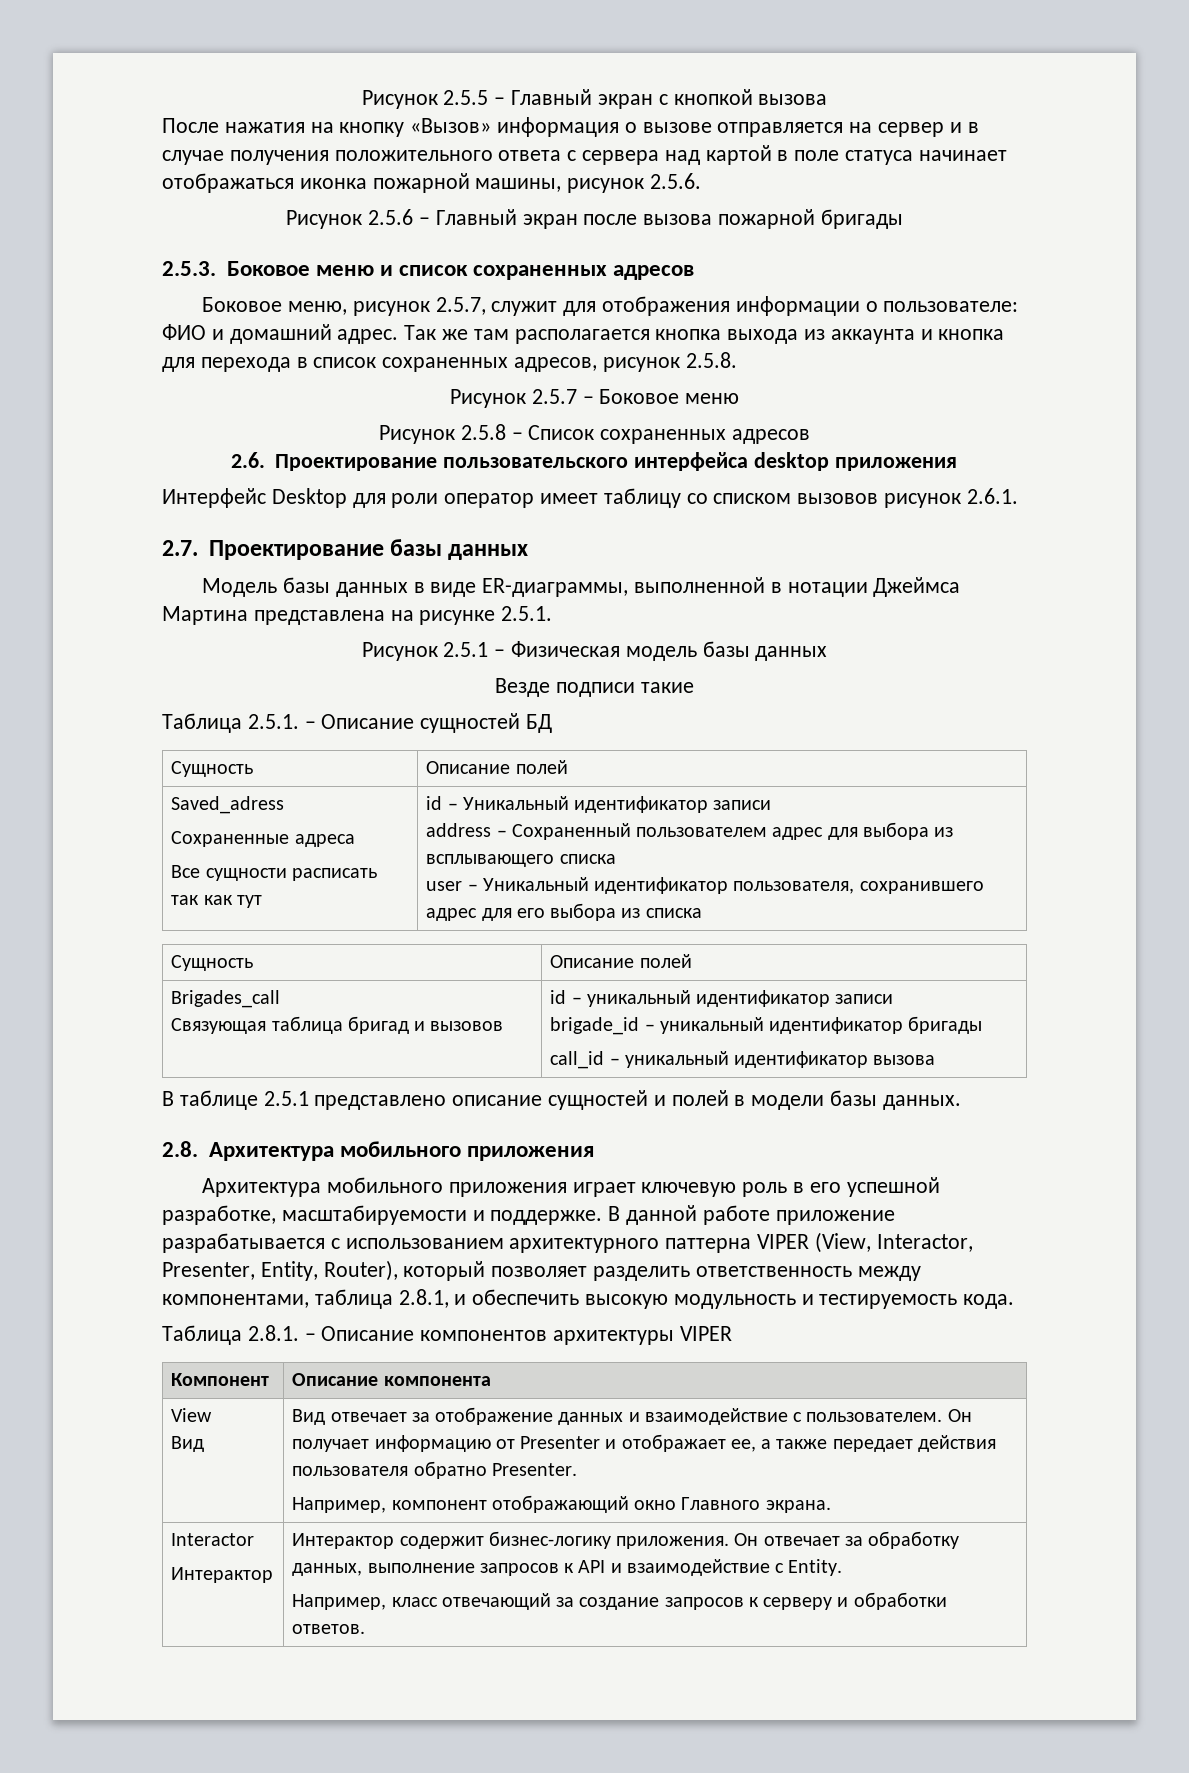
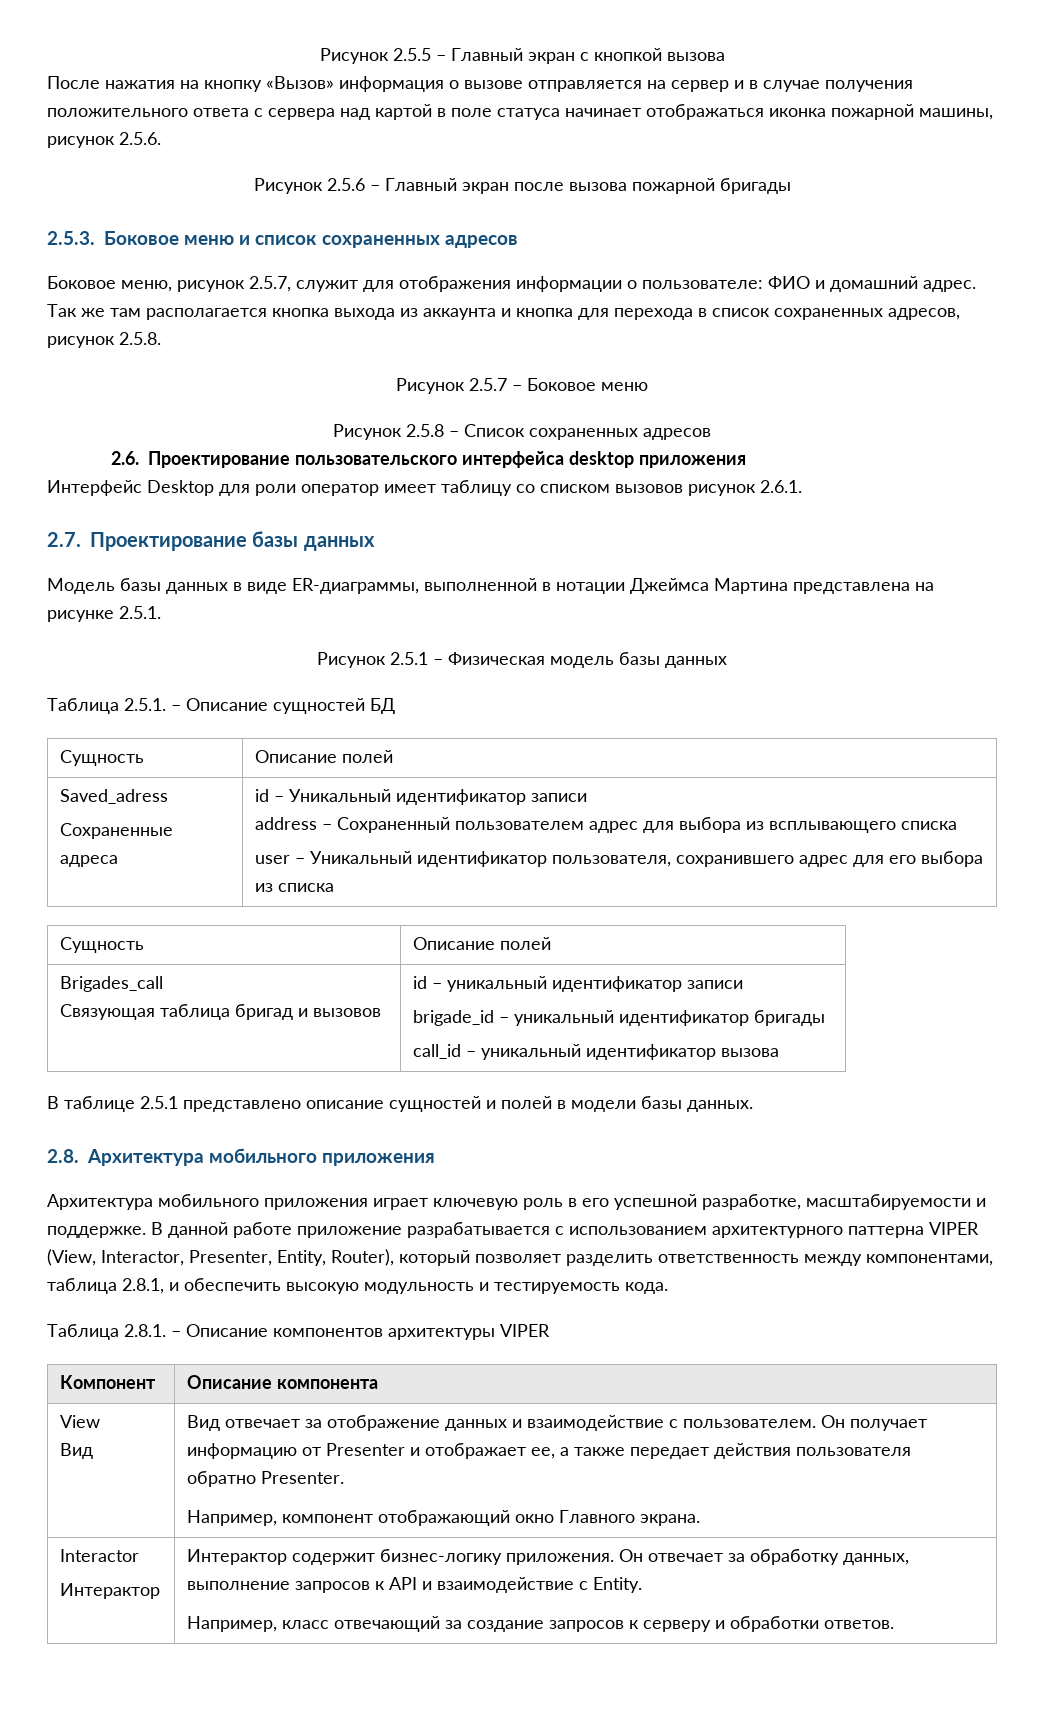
[495,678,694,697] // Везде подписи такие -> (727, 662) none
[171,865,377,881] [171,895,262,908] // Все сущности расписать так как тут -> (119, 861) none

